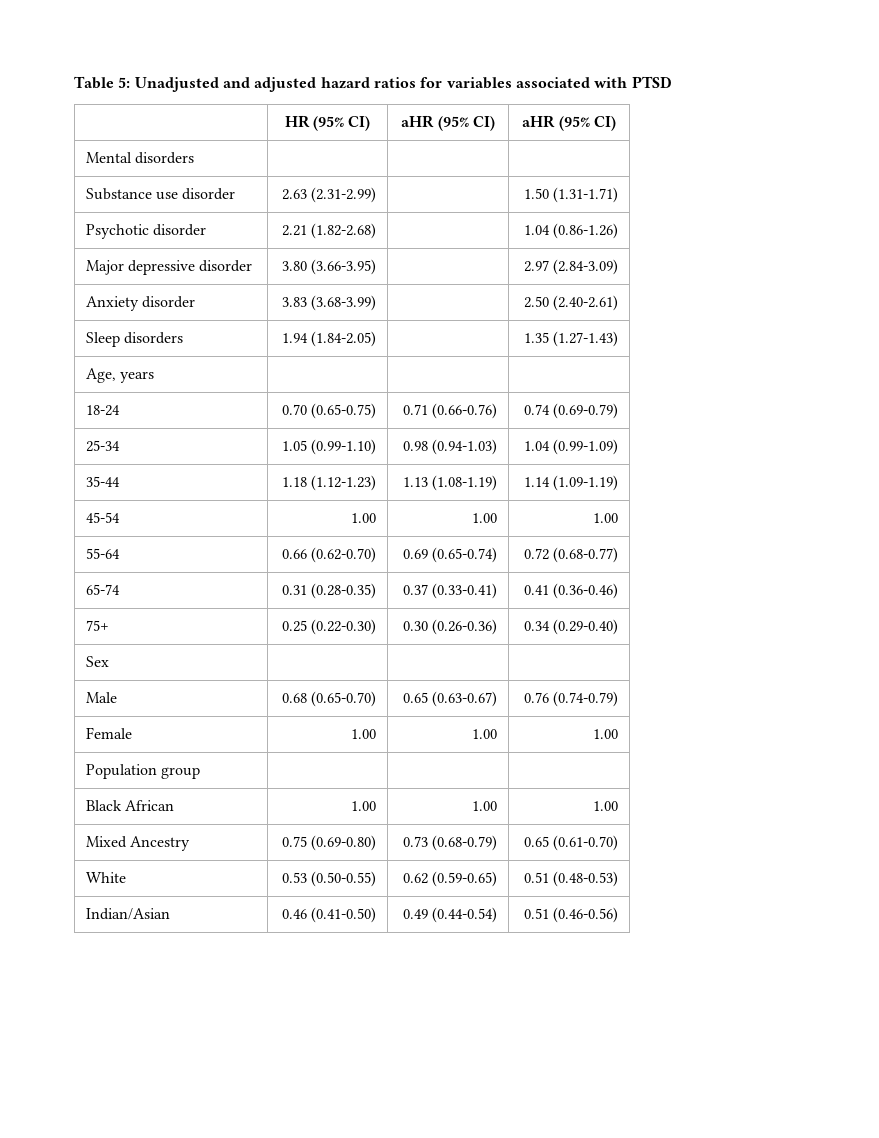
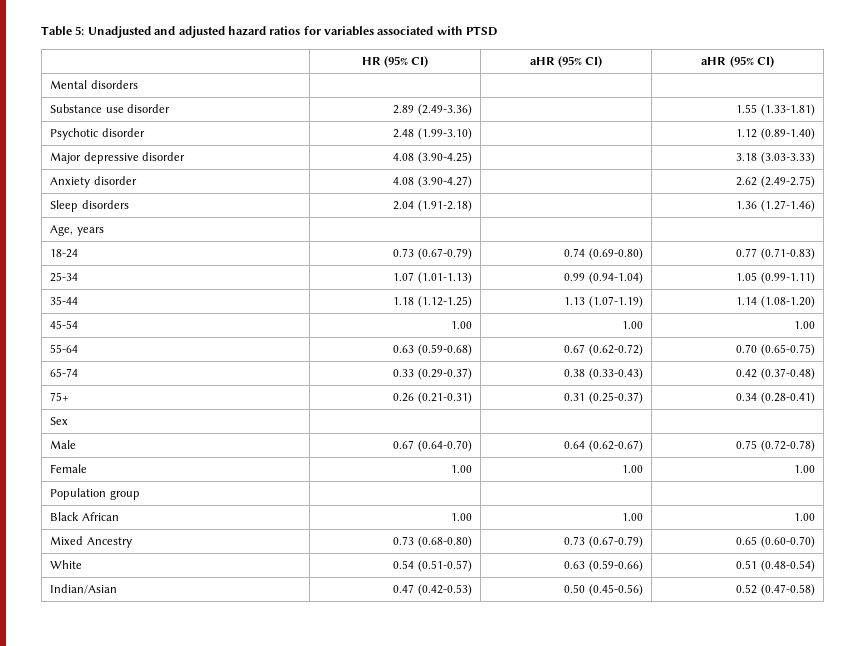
[281,187,377,203] [523,187,619,203] [85,224,207,239] [281,223,377,239] [523,223,619,239] [85,260,253,275] [281,259,377,275] [523,259,619,275] [85,296,196,311] [281,295,377,311] [523,295,619,311] [85,332,184,347] [281,331,377,347] [523,331,619,347] [85,368,155,383] [85,405,120,416] [281,403,377,419] [402,403,498,419] [523,403,619,419] [85,440,120,452] [281,439,377,455] [402,439,498,455] [523,439,619,455] 2.63 (2.31-2.99) | | 1.50 (1.31-1.71) // Psychotic disorder | 2.21 (1.82-2.68) | | 1.04 (0.86-1.26) // Major depressive disorder | 3.80 (3.66-3.95) | | 2.97 (2.84-3.09) // Anxiety disorder | 3.83 (3.68-3.99) | | 2.50 (2.40-2.61) // Sleep disorders | 1.94 (1.84-2.05) | | 1.35 (1.27-1.43) // Age, years | | | // 18-24 | 0.70 (0.65-0.75) | 0.71 (0.66-0.76) | 0.74 (0.69-0.79) // 25-34 | 1.05 (0.99-1.10) | 0.98 (0.94-1.03) | 1.04 (0.99-1.09) -> [393,104,472,116] [736,104,815,116] [50,128,145,140] [393,128,472,140] [736,128,815,140] [50,152,186,164] [393,152,472,164] [736,152,815,164] [50,176,137,188] [393,176,472,188] [736,176,815,188] [50,200,129,212] [393,200,472,212] [736,200,815,212] [50,225,104,236] [50,249,79,258] [393,248,472,260] [564,248,643,260] [736,248,815,260] [50,272,79,282] [393,272,472,284] [564,272,643,284] [736,272,815,284] 2.89 (2.49-3.36) | | 1.55 (1.33-1.81) // Psychotic disorder | 2.48 (1.99-3.10) | | 1.12 (0.89-1.40) // Major depressive disorder | 4.08 (3.90-4.25) | | 3.18 (3.03-3.33) // Anxiety disorder | 4.08 (3.90-4.27) | | 2.62 (2.49-2.75) // Sleep disorders | 2.04 (1.91-2.18) | | 1.36 (1.27-1.46) // Age, years | | | // 18-24 | 0.73 (0.67-0.79) | 0.74 (0.69-0.80) | 0.77 (0.71-0.83) // 25-34 | 1.07 (1.01-1.13) | 0.99 (0.94-1.04) | 1.05 (0.99-1.11)
[311,475,377,491] (1.12-1.23) -> [417,296,472,308] (1.12-1.25)
[432,475,498,491] (1.08-1.19) -> [588,296,643,308] (1.07-1.19)
[553,475,619,491] (1.09-1.19) -> [760,296,815,308] (1.08-1.20)
[281,547,377,563] [402,547,498,563] [523,547,619,563] [85,584,120,595] [281,583,377,599] [402,583,498,599] [523,583,619,599] [85,620,109,631] [281,619,377,635] [402,619,498,635] 0.66 (0.62-0.70) | 0.69 (0.65-0.74) | 0.72 (0.68-0.77) // 65-74 | 0.31 (0.28-0.35) | 0.37 (0.33-0.41) | 0.41 (0.36-0.46) // 75+ | 0.25 (0.22-0.30) | 0.30 (0.26-0.36) -> [393,344,472,356] [564,344,643,356] [736,344,815,356] [50,368,79,377] [393,368,472,380] [564,368,643,380] [736,368,815,380] [50,392,70,401] [393,392,472,404] [564,392,643,404] 0.63 (0.59-0.68) | 0.67 (0.62-0.72) | 0.70 (0.65-0.75) // 65-74 | 0.33 (0.29-0.37) | 0.38 (0.33-0.43) | 0.42 (0.37-0.48) // 75+ | 0.26 (0.21-0.31) | 0.31 (0.25-0.37)
[553,619,619,635] (0.29-0.40) -> [760,392,815,404] (0.28-0.41)
[281,691,377,707] [402,691,498,707] [523,691,619,707] 0.68 (0.65-0.70) | 0.65 (0.63-0.67) | 0.76 (0.74-0.79) -> [393,440,472,452] [564,440,643,452] [736,440,815,452] 0.67 (0.64-0.70) | 0.64 (0.62-0.67) | 0.75 (0.72-0.78)
[281,835,377,851] [402,835,498,851] [523,835,619,851] 0.75 (0.69-0.80) | 0.73 (0.68-0.79) | 0.65 (0.61-0.70) -> [393,536,472,548] [564,536,643,548] [736,536,815,548] 0.73 (0.68-0.80) | 0.73 (0.67-0.79) | 0.65 (0.60-0.70)
[281,871,377,887] [402,871,498,887] [523,871,619,887] 0.53 (0.50-0.55) | 0.62 (0.59-0.65) | 0.51 (0.48-0.53) -> [393,560,472,572] [564,560,643,572] [736,560,815,572] 0.54 (0.51-0.57) | 0.63 (0.59-0.66) | 0.51 (0.48-0.54)
[281,907,377,923] [402,907,498,923] [523,907,619,923] 0.46 (0.41-0.50) | 0.49 (0.44-0.54) | 0.51 (0.46-0.56) -> [393,584,472,596] [564,584,643,596] [736,584,815,596] 0.47 (0.42-0.53) | 0.50 (0.45-0.56) | 0.52 (0.47-0.58)

